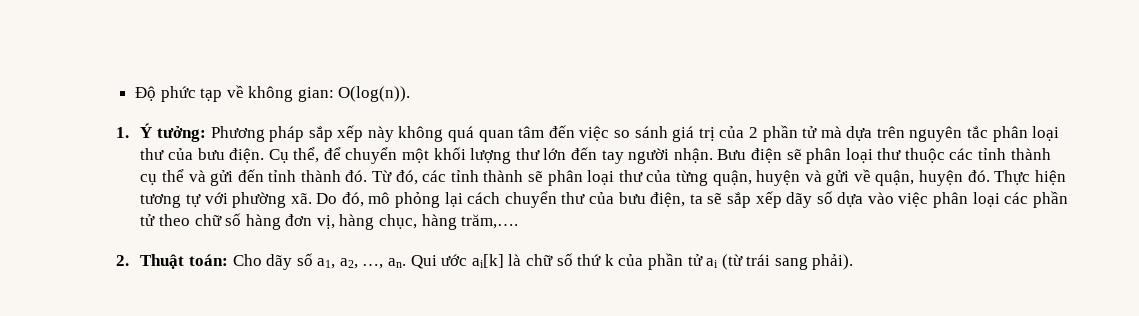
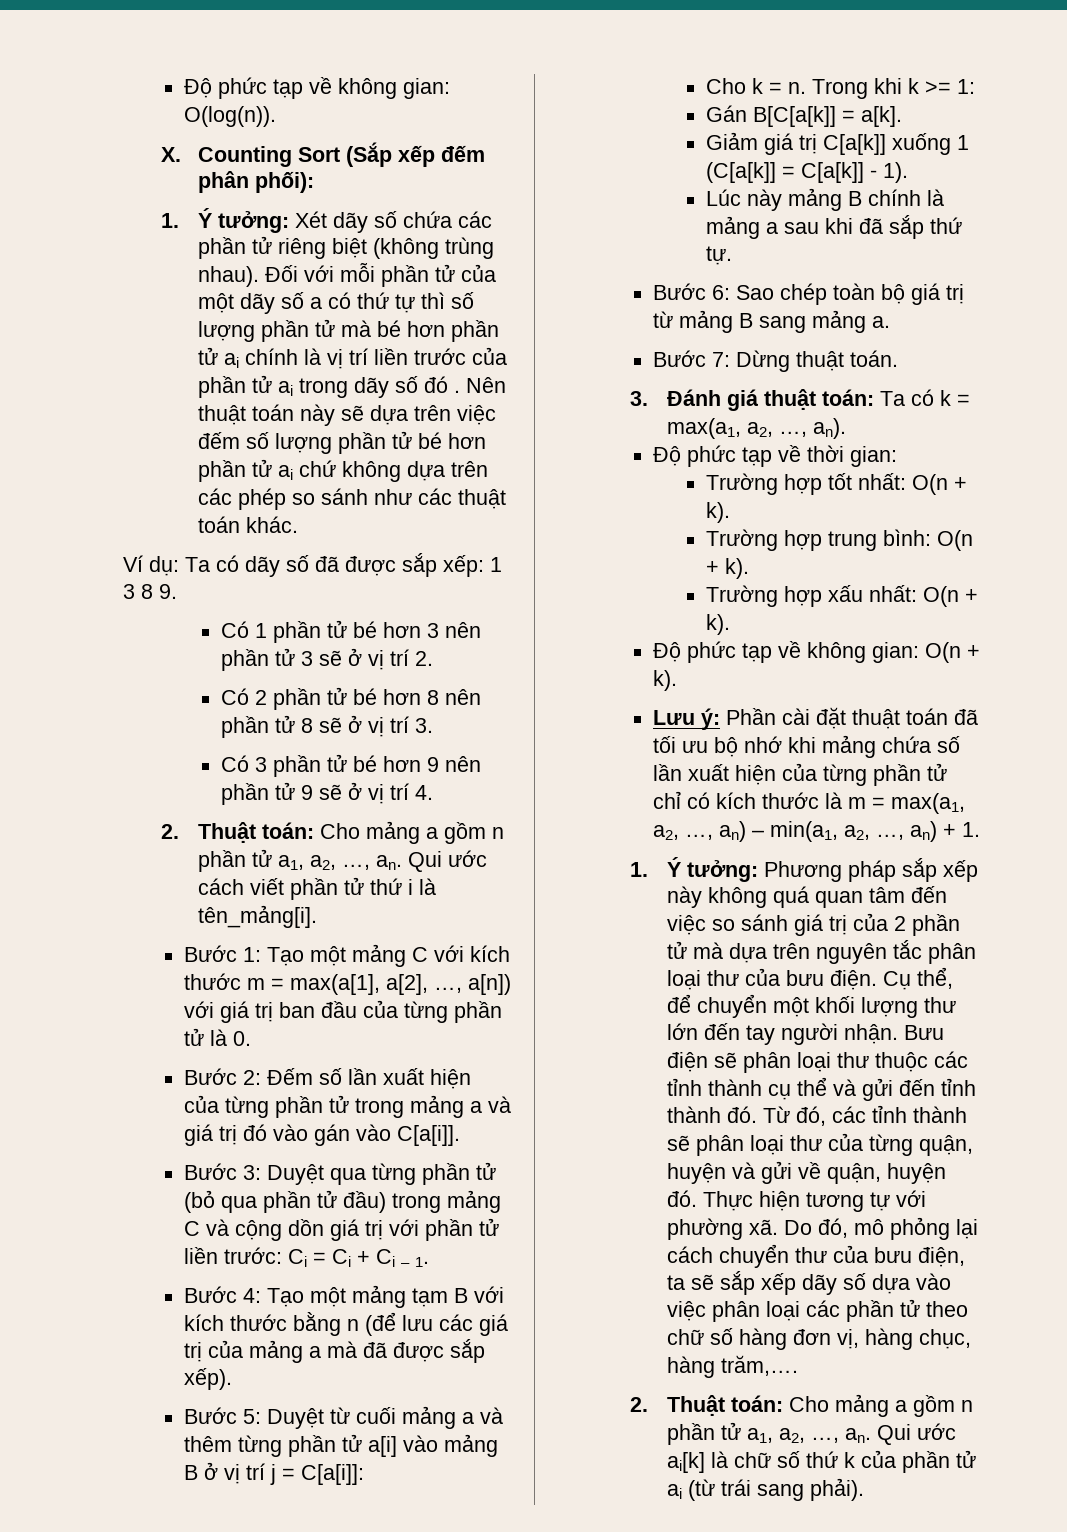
(411, 94) none -> [160,142,485,167] [197,171,314,193] [160,208,492,233] [197,236,494,259] [197,263,496,287] [197,292,474,314] [197,319,499,342] [197,347,507,369] [197,375,506,398] [197,404,496,426] [197,431,486,454] [197,459,488,482] [197,488,506,510] [197,516,298,533] [123,553,503,577] [123,584,178,599] [221,620,482,643] [221,648,434,671] [221,687,482,710] [221,715,434,738] [221,754,482,777] [221,782,434,805] [160,821,504,844] [197,849,487,872] [197,877,436,900] [197,905,317,928] [184,944,511,967] [184,973,512,995] [184,1000,503,1023] [184,1028,252,1046] [184,1068,472,1089] [184,1095,512,1118] [184,1124,461,1146] [184,1162,497,1185] [184,1190,502,1213] [184,1218,500,1241] [184,1247,430,1267] [184,1285,505,1308] [184,1312,509,1336] [184,1339,486,1363] [184,1368,233,1390] [184,1406,504,1429] [184,1434,499,1457] [184,1462,365,1485] [706,78,976,99] [706,105,903,127] [706,132,970,155] [706,162,909,183] [706,188,945,211] [706,215,963,239] [706,246,733,265] [653,283,965,305] [653,310,891,333] [653,350,899,372] [629,389,970,411] [666,418,846,439] [653,445,898,467] [706,473,968,495] [706,502,731,523] [706,529,974,551] [706,558,750,579] [706,585,979,607] [706,614,731,635] [653,641,981,663] [653,670,678,691] [653,707,979,730] [653,735,961,758] [653,763,948,786] [653,791,966,814] [653,821,981,842] // X. Counting Sort (Sắp xếp đếm phân phối): // 1. Ý tưởng: Xét dãy số chứa các phần tử riêng biệt (không trùng nhau). Đối với mỗi phần tử của một dãy số a có thứ tự thì số lượng phần tử mà bé hơn phần tử ai chính là vị trí liền trước của phần tử ai trong dãy số đó . Nên thuật toán này sẽ dựa trên việc đếm số lượng phần tử bé hơn phần tử ai chứ không dựa trên các phép so sánh như các thuật toán khác. // Ví dụ: Ta có dãy số đã được sắp xếp: 1 3 8 9. // Có 1 phần tử bé hơn 3 nên phần tử 3 sẽ ở vị trí 2. // Có 2 phần tử bé hơn 8 nên phần tử 8 sẽ ở vị trí 3. // Có 3 phần tử bé hơn 9 nên phần tử 9 sẽ ở vị trí 4. // 2. Thuật toán: Cho mảng a gồm n phần tử a1, a2, …, an. Qui ước cách viết phần tử thứ i là tên_mảng[i]. // Bước 1: Tạo một mảng C với kích thước m = max(a[1], a[2], …, a[n]) với giá trị ban đầu của từng phần tử là 0. // Bước 2: Đếm số lần xuất hiện của từng phần tử trong mảng a và giá trị đó vào gán vào C[a[i]]. // Bước 3: Duyệt qua từng phần tử (bỏ qua phần tử đầu) trong mảng C và cộng dồn giá trị với phần tử liền trước: Ci = Ci + Ci – 1. // Bước 4: Tạo một mảng tạm B với kích thước bằng n (để lưu các giá trị của mảng a mà đã được sắp xếp). // Bước 5: Duyệt từ cuối mảng a và thêm từng phần tử a[i] vào mảng B ở vị trí j = C[a[i]]: // Cho k = n. Trong khi k >= 1: // Gán B[C[a[k]] = a[k]. // Giảm giá trị C[a[k]] xuống 1 (C[a[k]] = C[a[k]] - 1). // Lúc này mảng B chính là mảng a sau khi đã sắp thứ tự. // Bước 6: Sao chép toàn bộ giá trị từ mảng B sang mảng a. // Bước 7: Dừng thuật toán. // 3. Đánh giá thuật toán: Ta có k = max(a1, a2, …, an). // Độ phức tạp về thời gian: // Trường hợp tốt nhất: O(n + k). // Trường hợp trung bình: O(n + k). // Trường hợp xấu nhất: O(n + k). // Độ phức tạp về không gian: O(n + k). // Lưu ý: Phần cài đặt thuật toán đã tối ưu bộ nhớ khi mảng chứa số lần xuất hiện của từng phần tử chỉ có kích thước là m = max(a1, a2, …, an) – min(a1, a2, …, an) + 1.
[266,253,313,270] dãy số -> [834,1394,973,1417] [666,1422,741,1445] mảng a gồm n phần tử

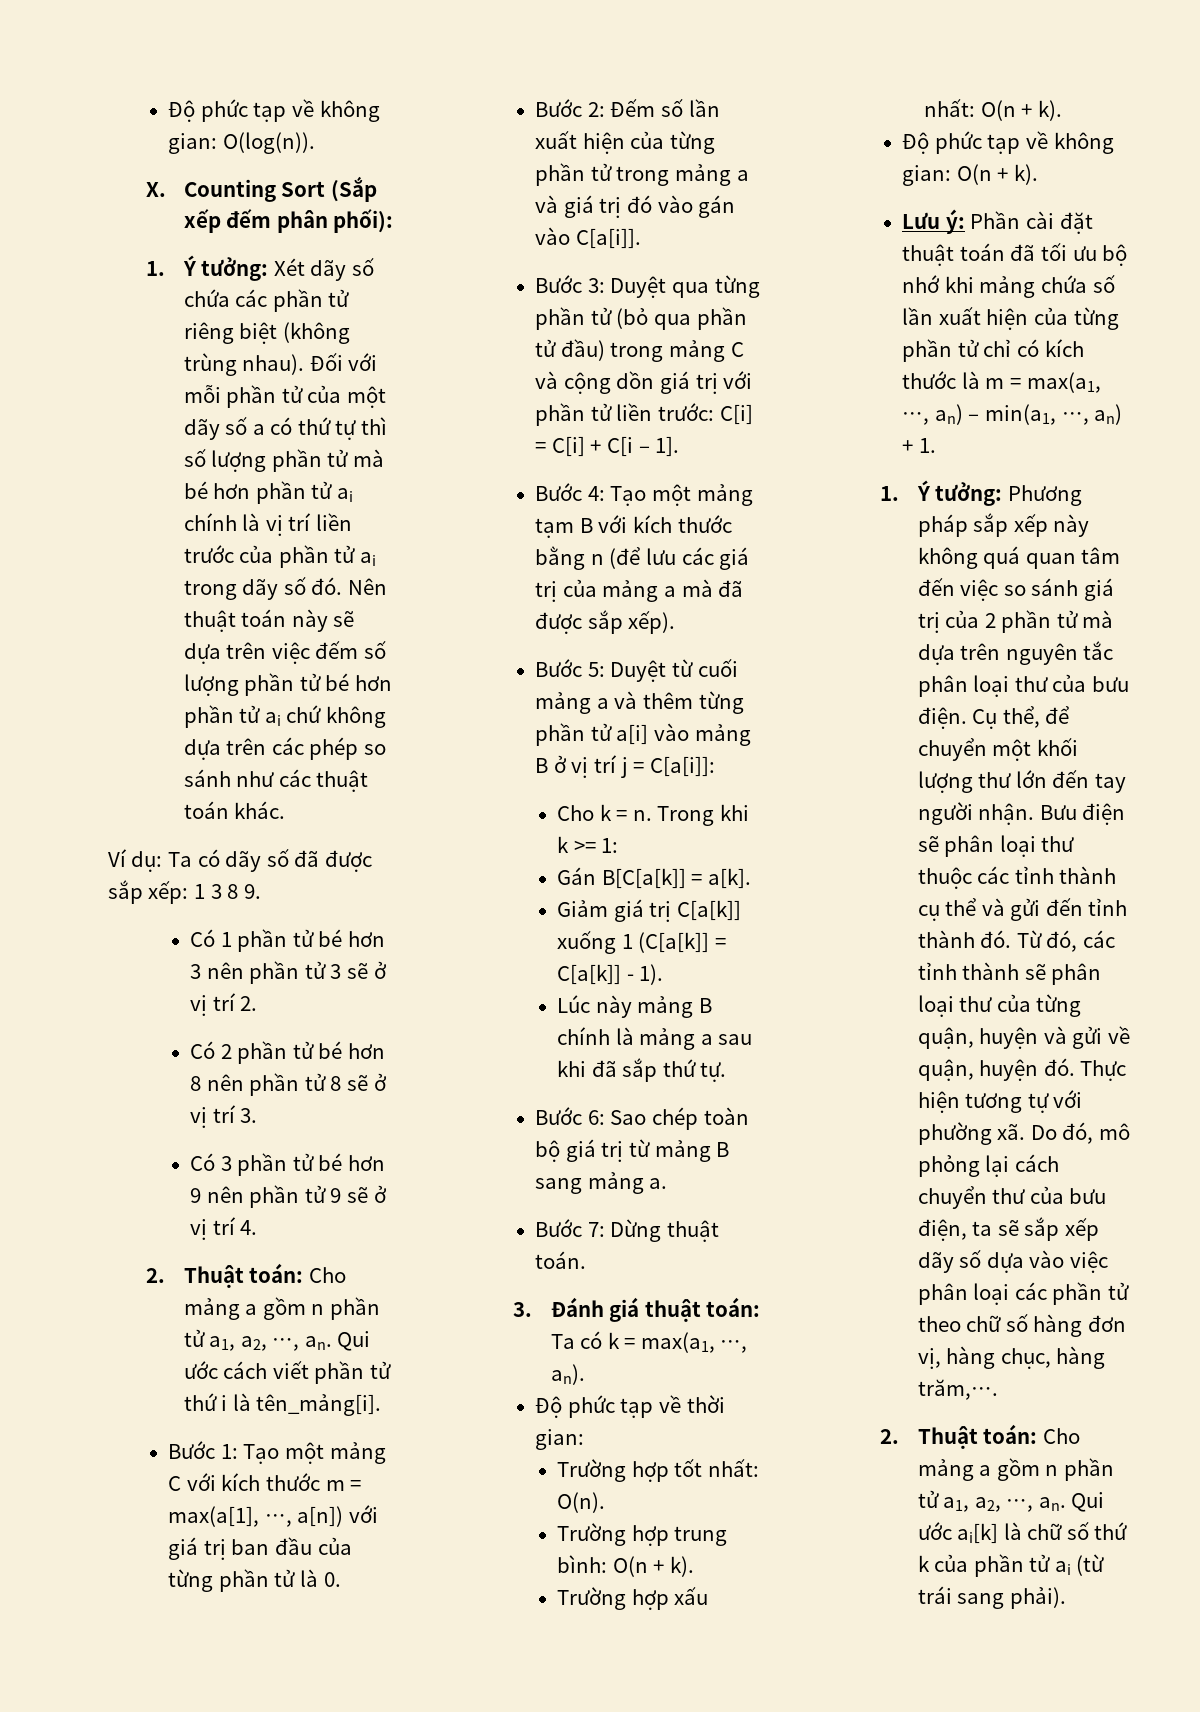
[423,376,460,393] đó . -> [311,577,343,595] đó.
[386,974,429,995] a[2], -> (260, 1516) none
[288,1249,430,1267] Ci = Ci + Ci – 1. -> [719,404,753,425] [535,436,680,457] C[i] = C[i] + C[i – 1].
[746,422,773,437] a2, -> (715, 1342) none
[912,474,968,495] [706,502,731,523] O(n + k). -> [557,1492,606,1513] O(n).
[653,825,680,840] a2, -> (1101, 382) none
[844,825,871,840] a2, -> (1057, 414) none

